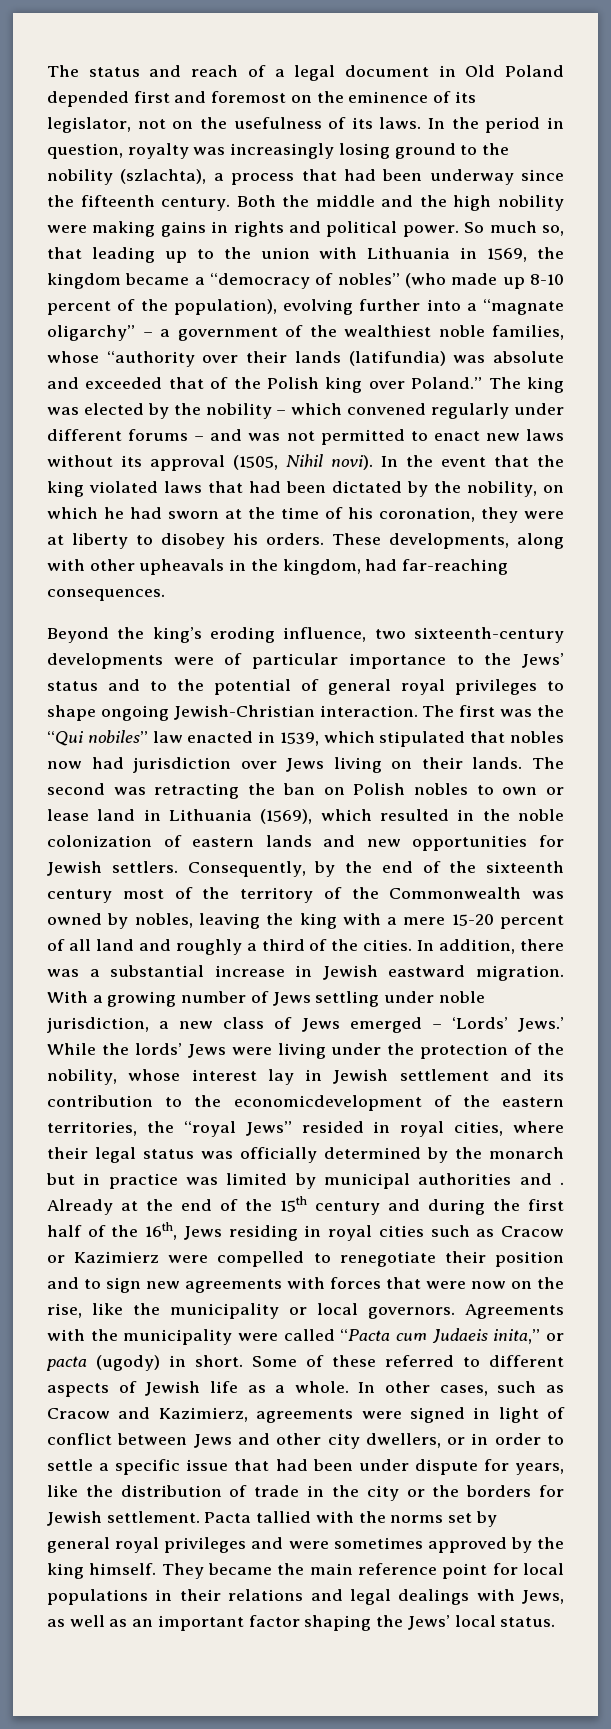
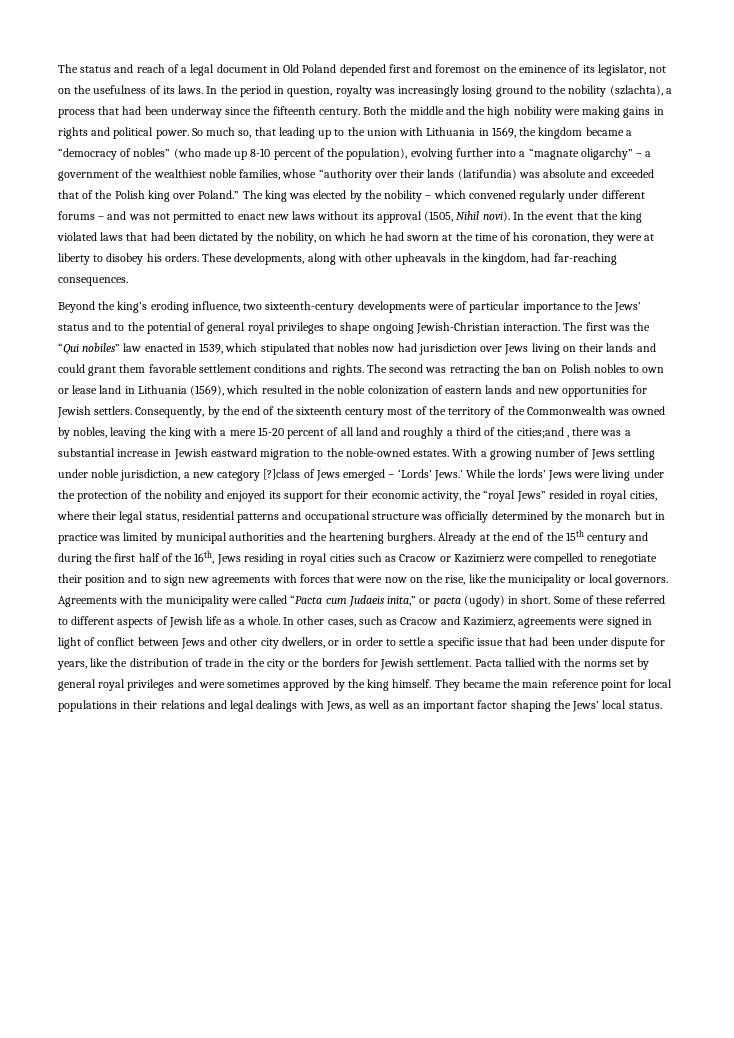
[472,757,523,769] lands. -> [606,343,656,352] [58,364,364,376] lands and could grant them favorable settlement conditions and rights.
[363,939,516,954] cities. In addition, -> [516,427,569,438] cities;and ,
[476,965,564,981] migration. -> [260,448,450,460] migration to the noble-owned estates.
[223,1017,265,1029] class -> [217,469,301,481] category [?]class
[47,1069,564,1085] [47,1095,564,1111] [47,1121,137,1136] nobility, whose interest lay in Jewish settlement and its contribution to the economicdevelopment of the eastern territories, -> [163,490,461,502] nobility and enjoyed its support for their economic activity,
[143,1149,194,1159] status -> [145,511,420,523] status, residential patterns and occupational structure
[560,1182,564,1185] . -> [309,532,436,544] the heartening burghers.

